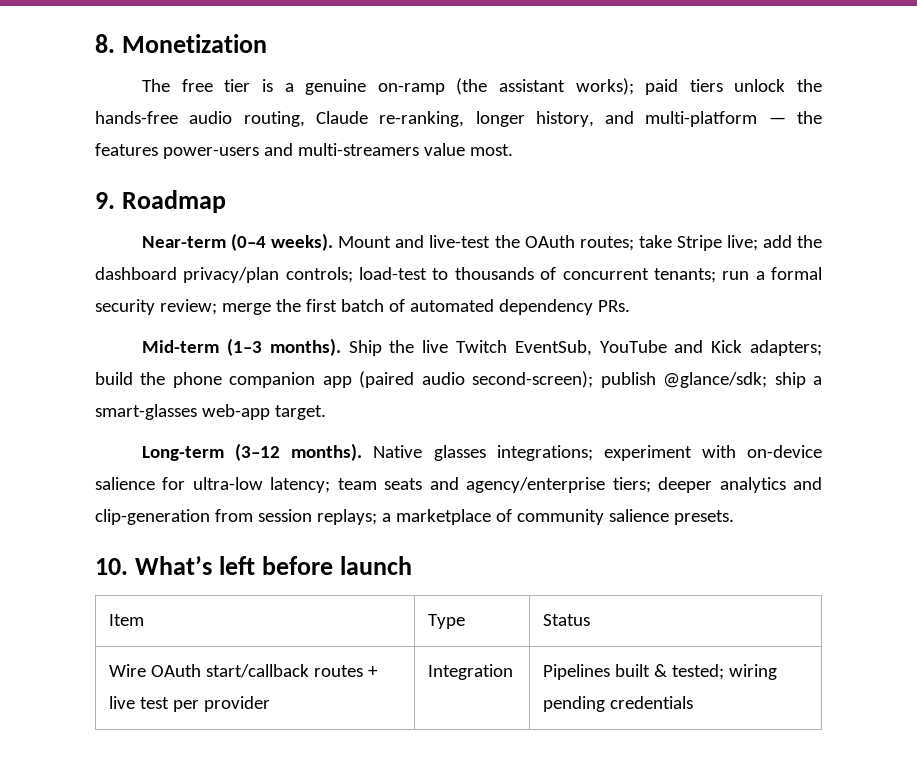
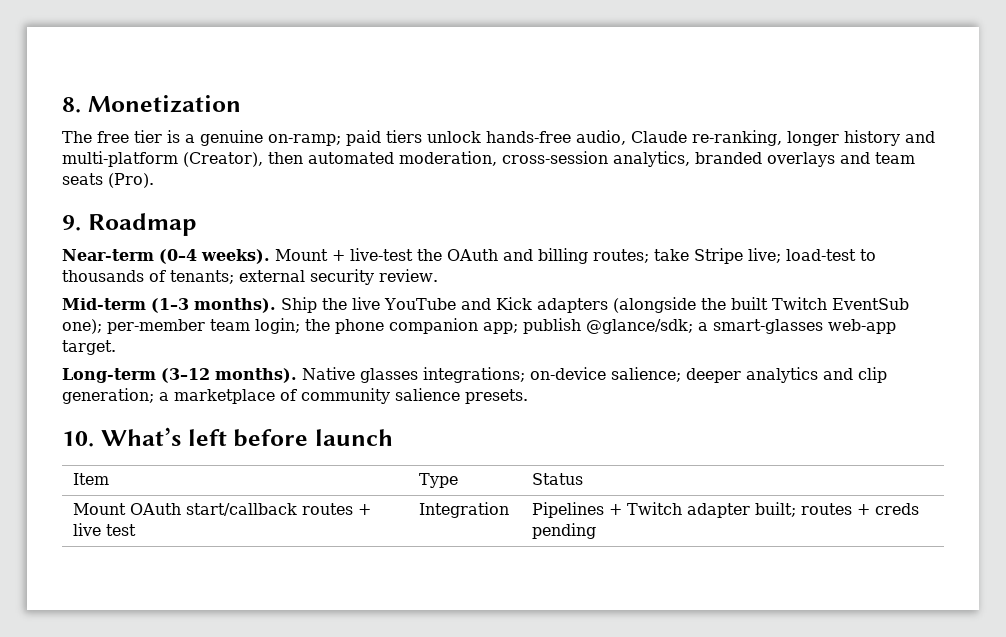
[377,78,822,95] [95,111,305,127] on-ramp (the assistant works); paid tiers unlock the hands-free audio routing, -> [268,130,626,146] on-ramp; paid tiers unlock hands-free audio,
[535,111,594,127] history, -> [844,130,900,146] history
[768,111,822,124] [95,143,513,159] — the features power-users and multi-streamers value most. -> [183,151,915,167] [62,173,154,188] (Creator), then automated moderation, cross-session analytics, branded overlays and team seats (Pro).
[395,235,425,248] and -> [332,250,345,261] +
(575, 241) none -> [503,248,588,264] and billing
[762,235,823,248] [95,267,823,283] [95,299,630,315] add the dashboard privacy/plan controls; load-test to thousands of concurrent tenants; run a formal security review; merge the first batch of automated dependency PRs. -> [786,249,876,261] [62,269,438,285] load-test to thousands of tenants; external security review.
[455,340,592,356] Twitch EventSub, -> (380, 303) none
[750,340,823,356] [95,371,594,388] adapters; build the phone companion app (paired audio second-screen); -> [536,297,909,313] [62,318,518,334] adapters (alongside the built Twitch EventSub one); per-member team login; the phone companion app;
[774,372,806,388] ship -> (693, 326) none
[603,445,822,461] [95,477,822,493] [95,509,377,525] experiment with on-device salience for ultra-low latency; team seats and agency/enterprise tiers; deeper analytics and clip-generation from session replays; -> [530,367,887,383] [62,388,154,404] on-device salience; deeper analytics and clip generation;
[109,664,147,677] Wire -> [73,503,127,515] Mount
[173,696,271,712] per provider -> (137, 530) none
[615,664,778,680] [543,696,694,712] built & tested; wiring pending credentials -> [609,502,920,518] [532,523,597,539] + Twitch adapter built; routes + creds pending

